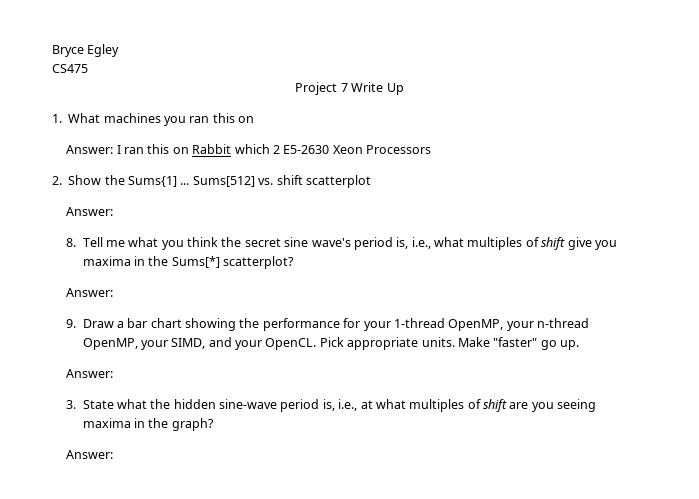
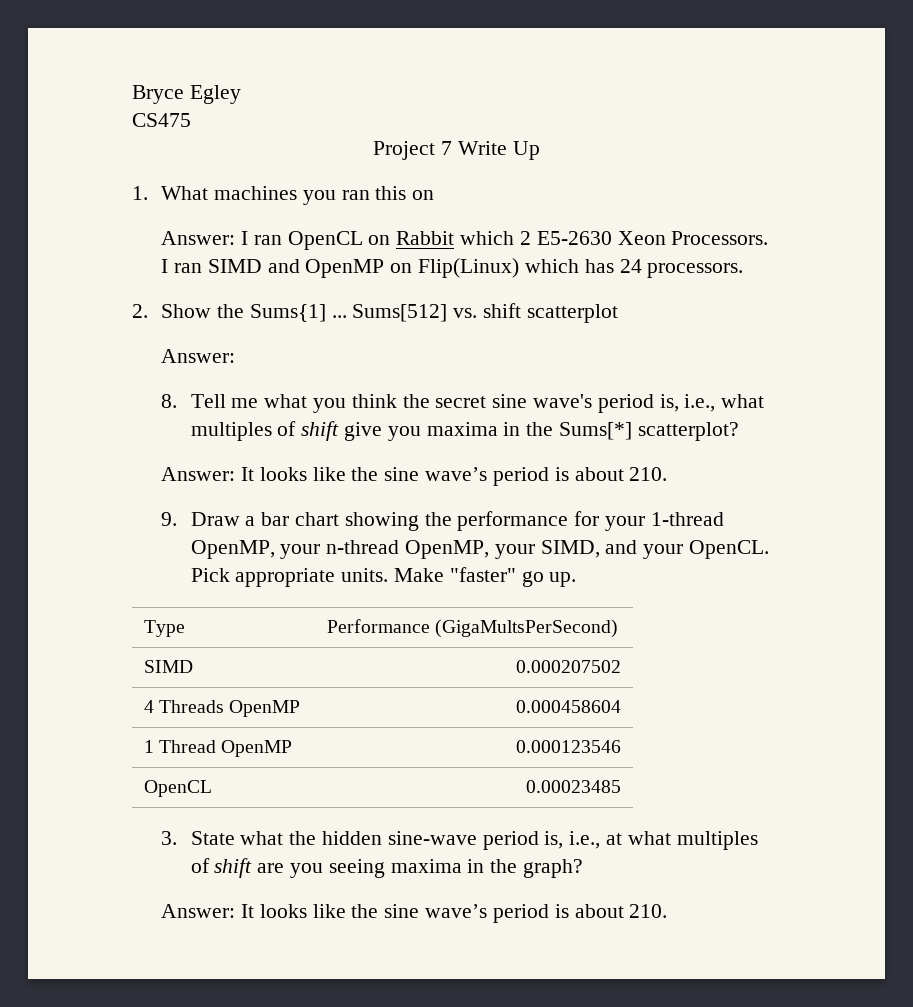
[147,144,170,154] this -> [287,231,363,250] OpenCL
[366,145,432,154] Processors -> [671,231,769,245] [161,258,744,278] Processors. I ran SIMD and OpenMP on Flip(Linux) which has 24 processors.
(114, 292) none -> [241,467,668,486] It looks like the sine wave’s period is about 210.
[66,369,114,378] // Answer: -> [143,620,185,637] [326,619,618,638] [143,660,193,673] [516,660,622,673] [143,700,301,717] [516,700,622,713] [143,740,293,757] [516,740,622,753] [143,780,212,797] [526,780,622,793] // Type | Performance (GigaMultsPerSecond) // SIMD | 0.000207502 // 4 Threads OpenMP | 0.000458604 // 1 Thread OpenMP | 0.000123546 // OpenCL | 0.00023485
(114, 454) none -> [241,904,668,923] It looks like the sine wave’s period is about 210.

